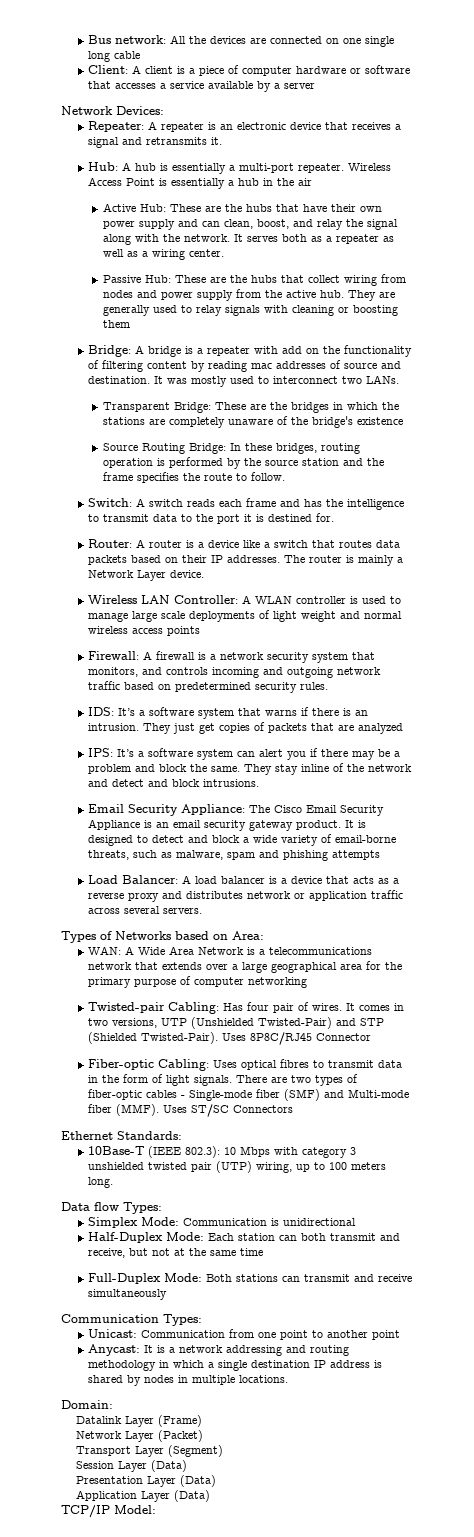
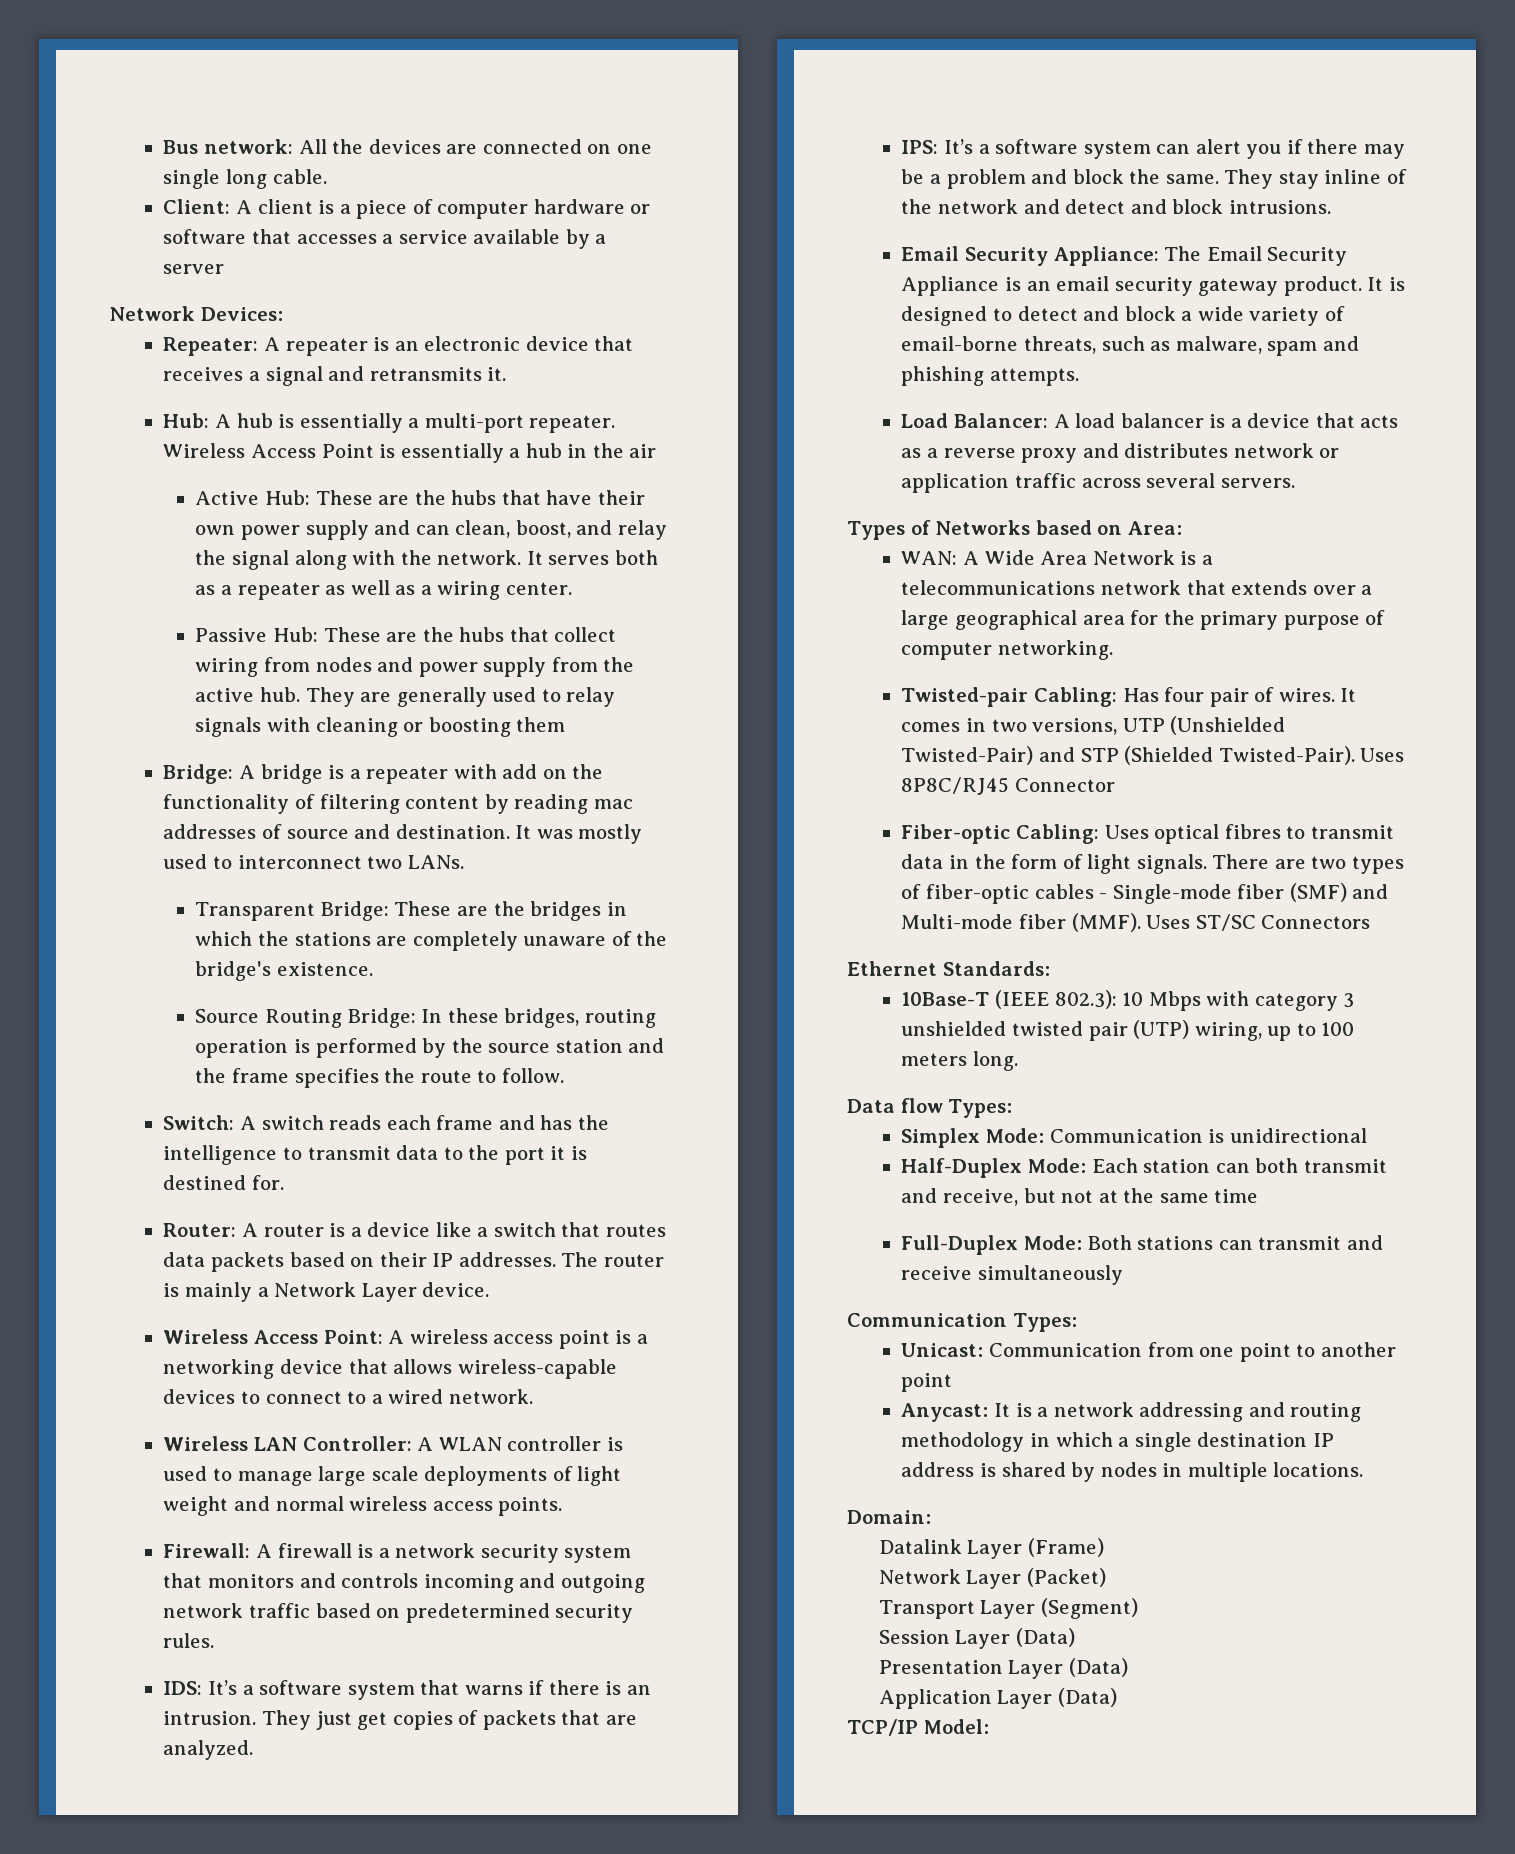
[114,51,141,59] cable -> [272,169,327,184] cable.
[356,417,403,425] existence -> [276,962,373,976] existence.
(205, 574) none -> [163,1329,648,1349] [163,1359,617,1379] [163,1389,533,1404] // Wireless Access Point: A wireless access point is a networking device that allows wireless-capable devices to connect to a wired network.
[167,626,201,636] points -> [498,1497,563,1516] points.
[88,667,139,677] monitors, -> [208,1574,295,1588] monitors
[358,723,404,734] analyzed -> [163,1740,254,1760] analyzed.
[274,805,303,813] Cisco -> (1202, 253) none
[332,850,381,860] attempts -> [990,368,1080,386] attempts.
[248,977,308,988] networking -> [998,640,1114,660] networking.

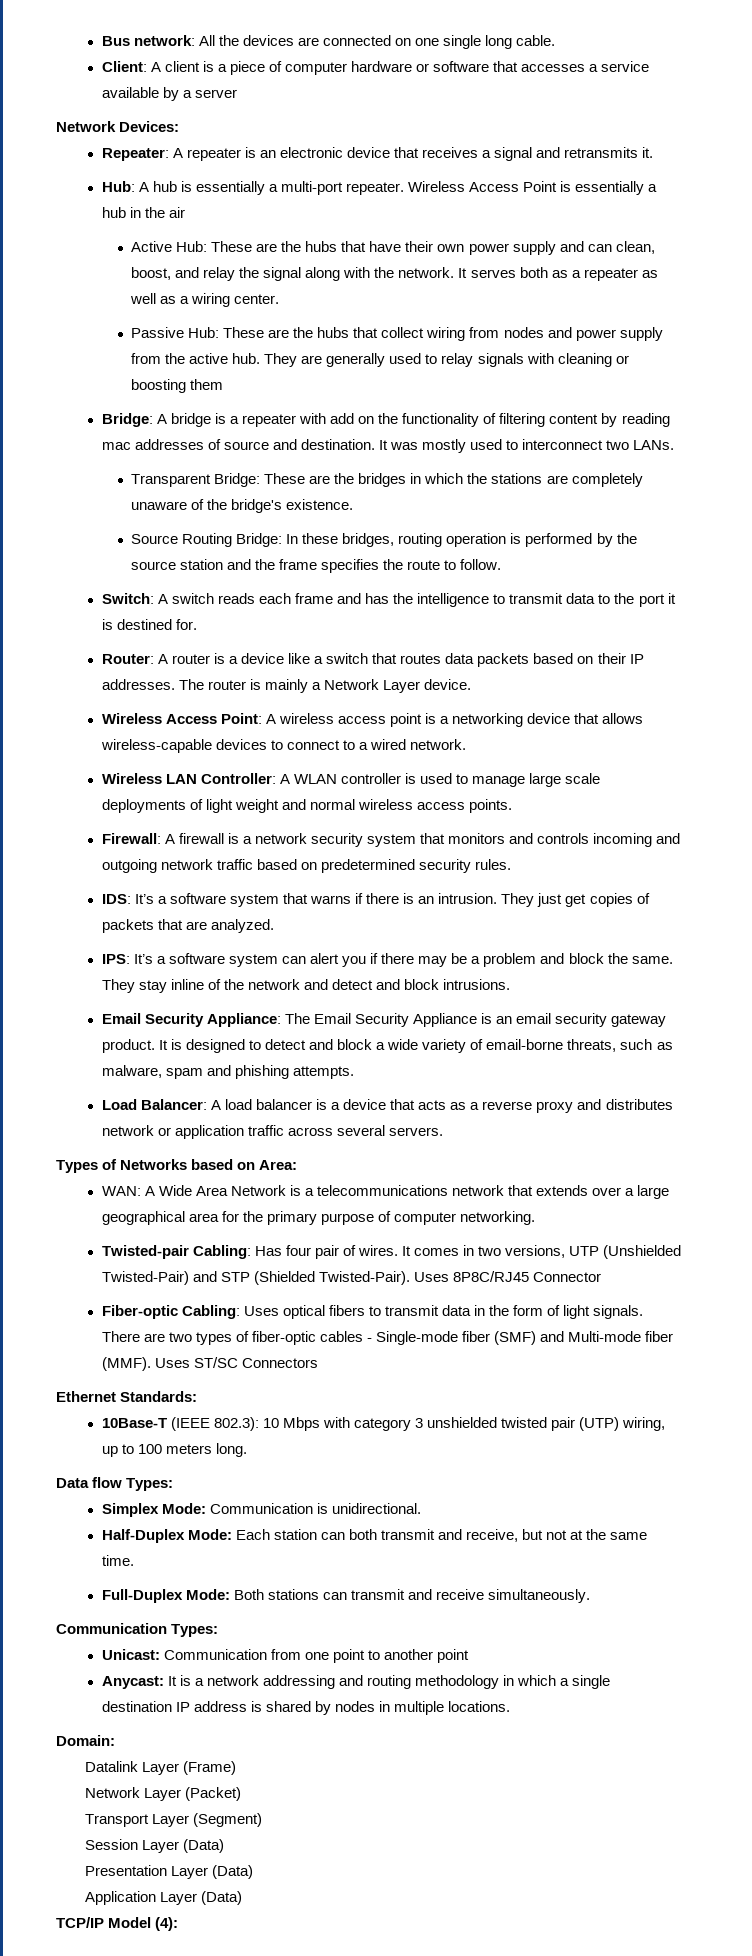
[1224,824,1281,839] fibres -> [328,1305,365,1316] fibers
[1229,1128,1367,1143] unidirectional -> [331,1503,421,1514] unidirectional.
[1214,1189,1259,1203] time -> [101,1555,134,1566] time.
[978,1265,1124,1285] simultaneously -> [488,1589,591,1603] simultaneously.
[923,1719,989,1734] Model: -> [108,1917,179,1931] Model (4):

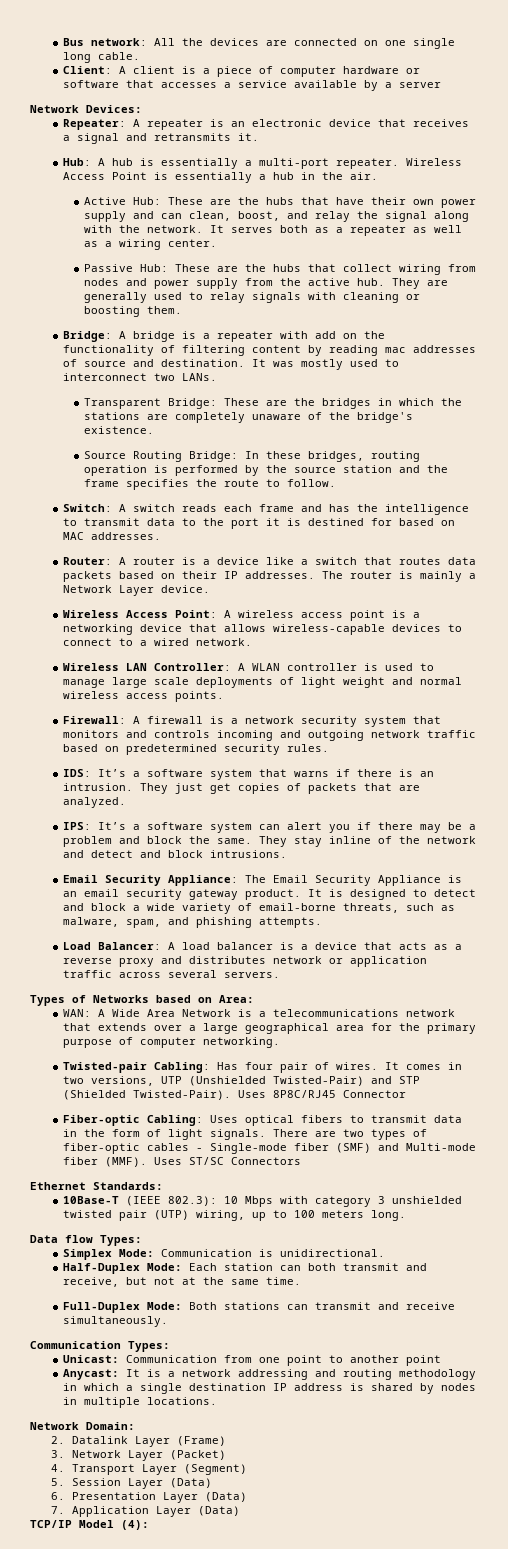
[168,207,185,218] air -> [350,172,379,180] air.
[190,379,224,390] them -> [146,306,182,314] them.
[175,619,197,630] for. -> [371,518,456,526] [63,532,162,540] for based on MAC addresses.
[165,1068,203,1079] spam -> [126,919,162,928] spam,
(511, 1706) none -> [30,1422,79,1430] Network
(115, 1740) none -> [50,1436,65,1444] 2.
(237, 1768) none -> [50,1450,65,1458] 3.
(242, 1794) none -> [50,1464,65,1472] 4.
(263, 1820) none -> [50,1478,65,1486] 5.
(225, 1846) none -> [50,1492,65,1500] 6.
(254, 1872) none -> [50,1506,65,1514] 7.

